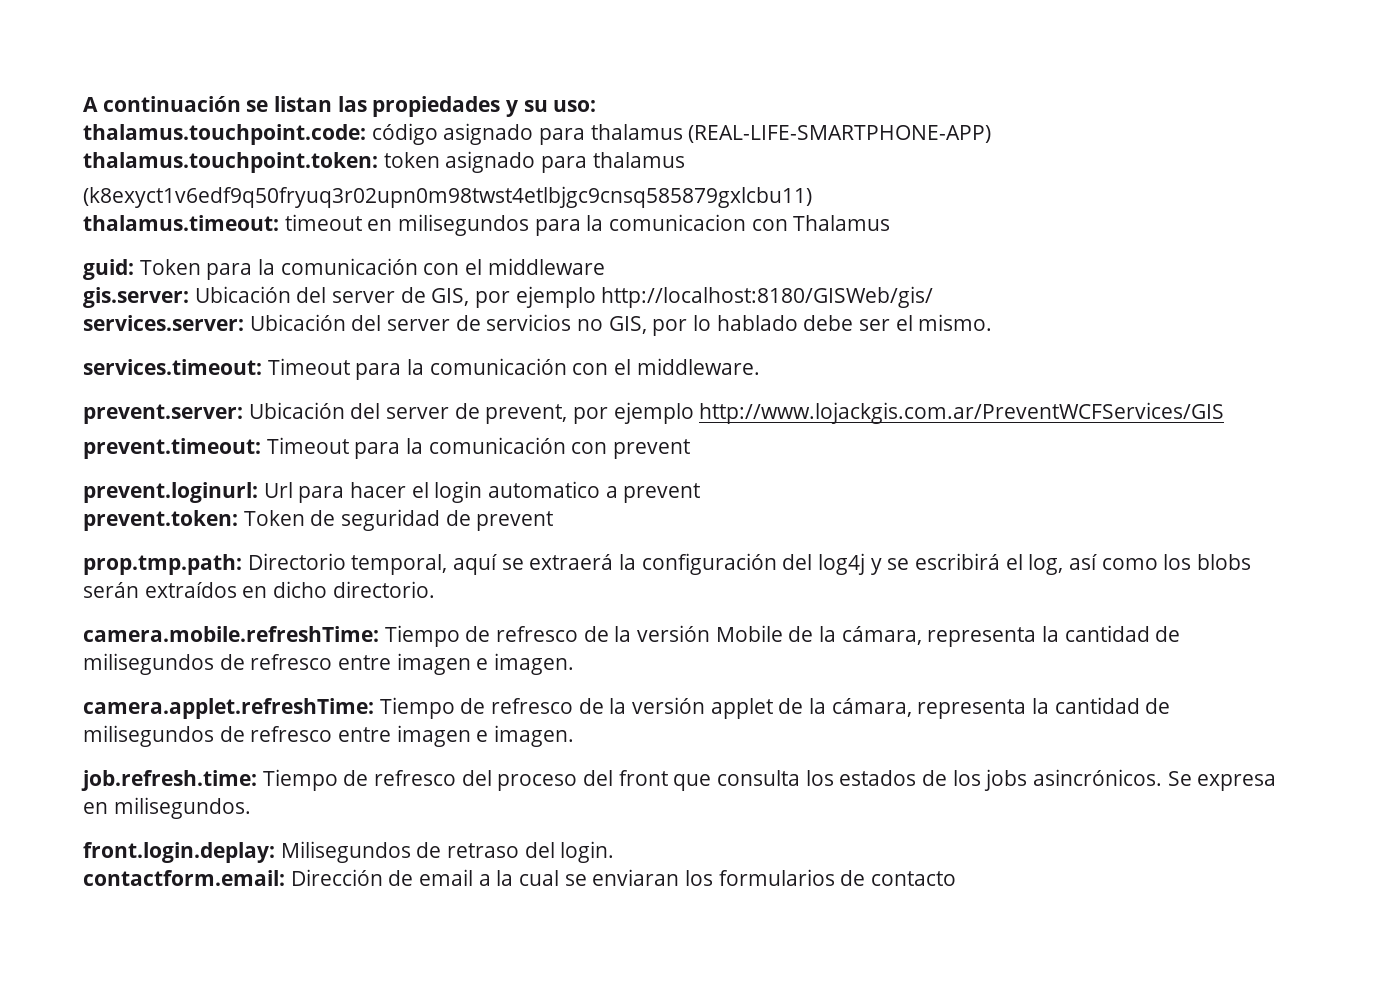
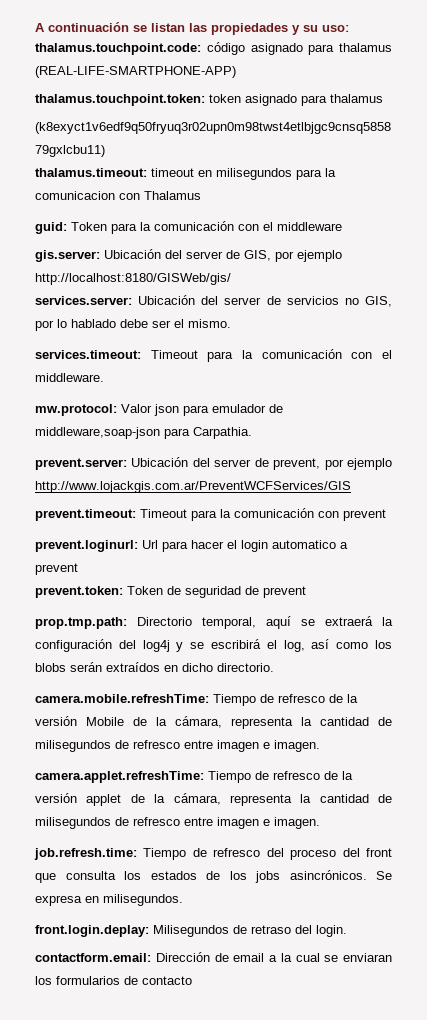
(760, 366) none -> [35,404,283,416] [35,427,252,439] // mw.protocol: Valor json para emulador de middleware,soap-json para Carpathia.

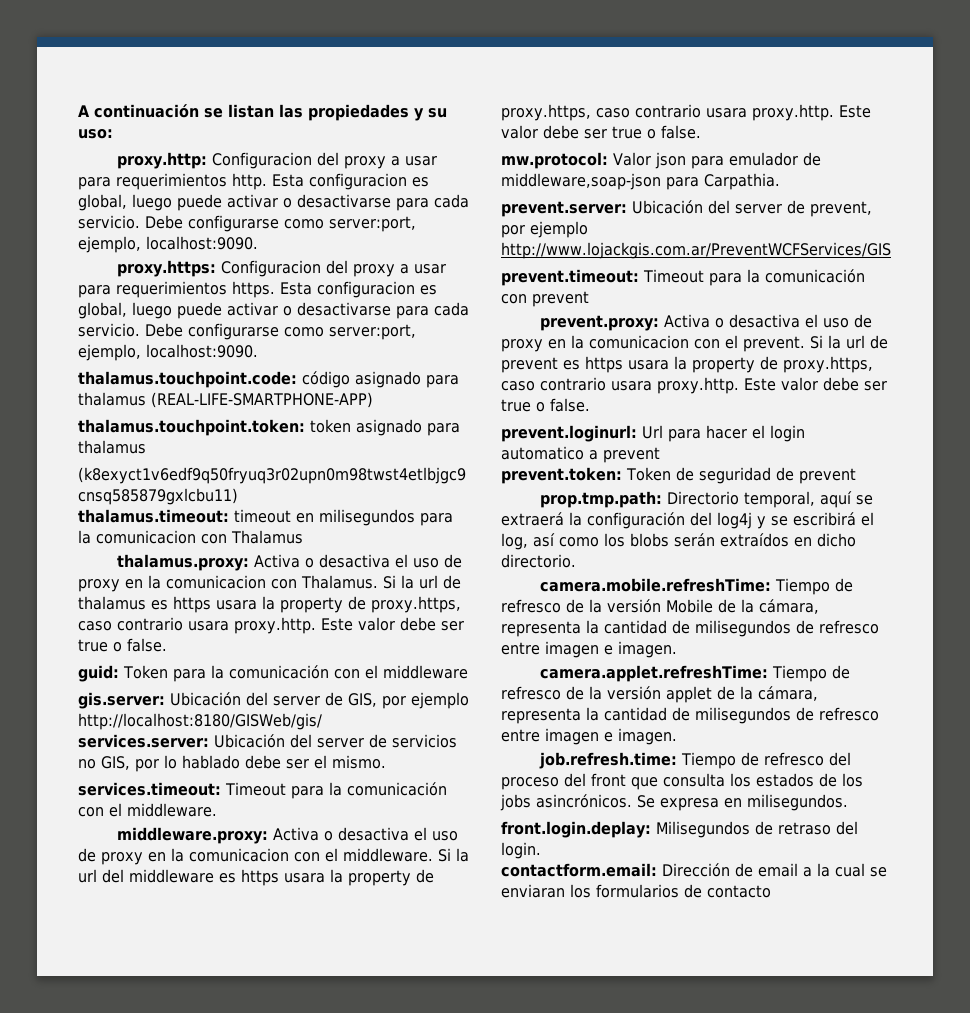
(349, 28) none -> [117,152,438,169] [78,173,429,190] [78,194,469,211] [78,215,416,232] [78,236,258,253] [117,260,447,277] [78,281,437,298] [78,302,469,319] [78,323,416,340] [78,344,258,361] // proxy.http: Configuracion del proxy a usar para requerimientos http. Esta configuracion es global, luego puede activar o desactivarse para cada servicio. Debe configurarse como server:port, ejemplo, localhost:9090. // proxy.https: Configuracion del proxy a usar para requerimientos https. Esta configuracion es global, luego puede activar o desactivarse para cada servicio. Debe configurarse como server:port, ejemplo, localhost:9090.
(201, 195) none -> [117,554,463,571] [78,575,461,592] [78,596,461,613] [78,617,464,634] [78,638,167,652] // thalamus.proxy: Activa o desactiva el uso de proxy en la comunicacion con Thalamus. Si la url de thalamus es https usara la property de proxy.https, caso contrario usara proxy.http. Este valor debe ser true o false.
(104, 377) none -> [117,827,459,844] [78,848,469,865] [78,869,434,886] [501,104,871,121] [501,125,701,139] // middleware.proxy: Activa o desactiva el uso de proxy en la comunicacion con el middleware. Si la url del middleware es https usara la property de proxy.https, caso contrario usara proxy.http. Este valor debe ser true o false.
(386, 515) none -> [540,314,873,331] [501,335,888,352] [501,356,873,373] [501,377,887,394] [501,398,590,412] // prevent.proxy: Activa o desactiva el uso de proxy en la comunicacion con el prevent. Si la url de prevent es https usara la property de proxy.https, caso contrario usara proxy.http. Este valor debe ser true o false.

